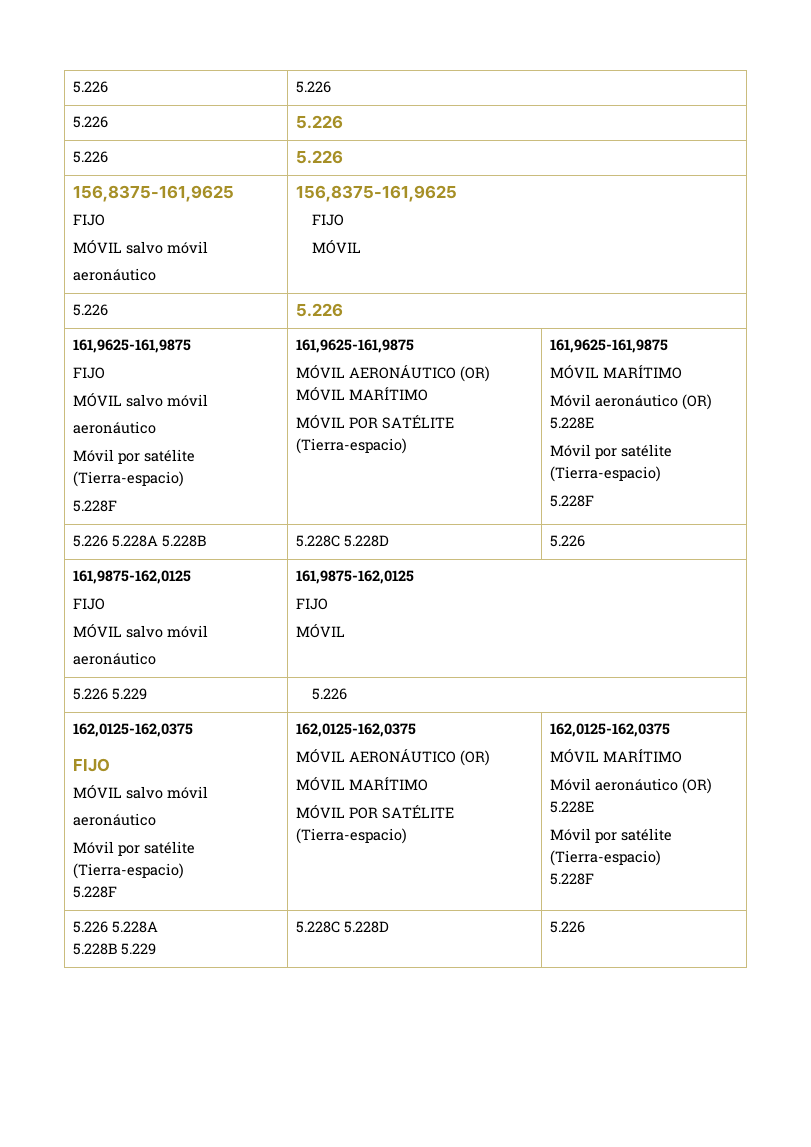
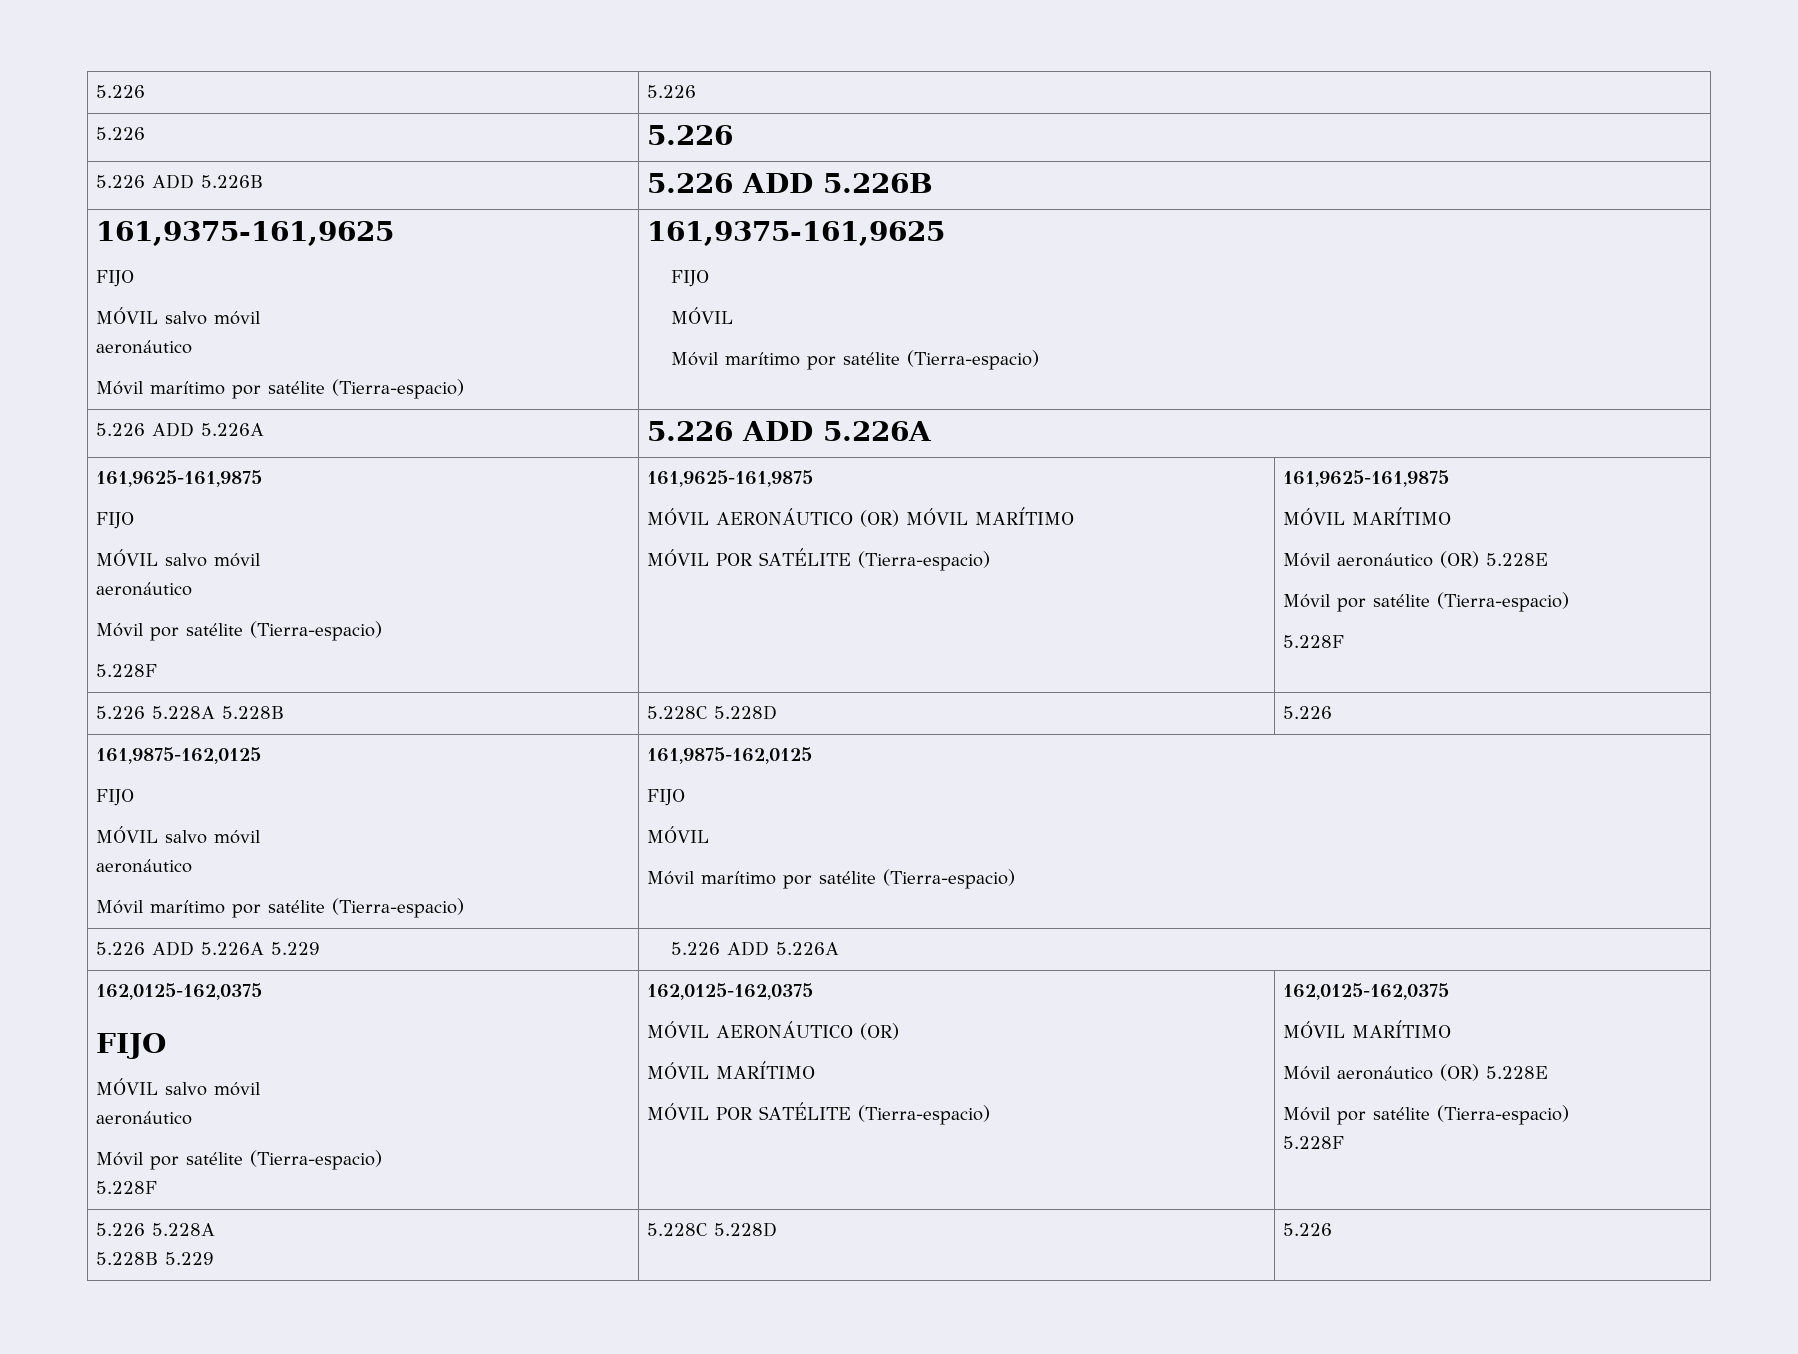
[296,150,344,164] [73,185,235,202] [73,214,106,226] [73,240,209,254] [73,268,157,281] [296,185,458,202] [312,214,345,226] [312,240,362,254] [73,304,109,316] [296,303,344,317] | 5.226 // 156,8375-161,9625 // FIJO // MÓVIL salvo móvil // aeronáutico | 156,8375-161,9625 // FIJO // MÓVIL // 5.226 | 5.226 -> [152,174,264,189] [647,173,934,193] [96,221,395,246] [96,270,135,287] [96,307,262,325] [96,340,193,354] [96,379,465,399] [647,221,946,246] [671,270,710,287] [671,307,734,324] [671,350,1040,370] [96,422,265,437] [647,421,933,441] ADD 5.226B | 5.226 ADD 5.226B // 161,9375-161,9625 // FIJO // MÓVIL salvo móvil // aeronáutico // Móvil marítimo por satélite (Tierra-espacio) | 161,9375-161,9625 // FIJO // MÓVIL // Móvil marítimo por satélite (Tierra-espacio) // 5.226 ADD 5.226A | 5.226 ADD 5.226A
[296,570,415,584] [296,598,329,610] [296,624,346,638] [73,688,109,700] | 161,9875-162,0125 // FIJO // MÓVIL // 5.226 -> [96,898,465,918] [647,747,813,764] [647,789,686,806] [647,826,710,843] [647,869,1016,889] [96,941,265,956] // Móvil marítimo por satélite (Tierra-espacio) | 161,9875-162,0125 // FIJO // MÓVIL // Móvil marítimo por satélite (Tierra-espacio) // 5.226 ADD 5.226A
(348, 694) none -> [727,941,840,956] ADD 5.226A

